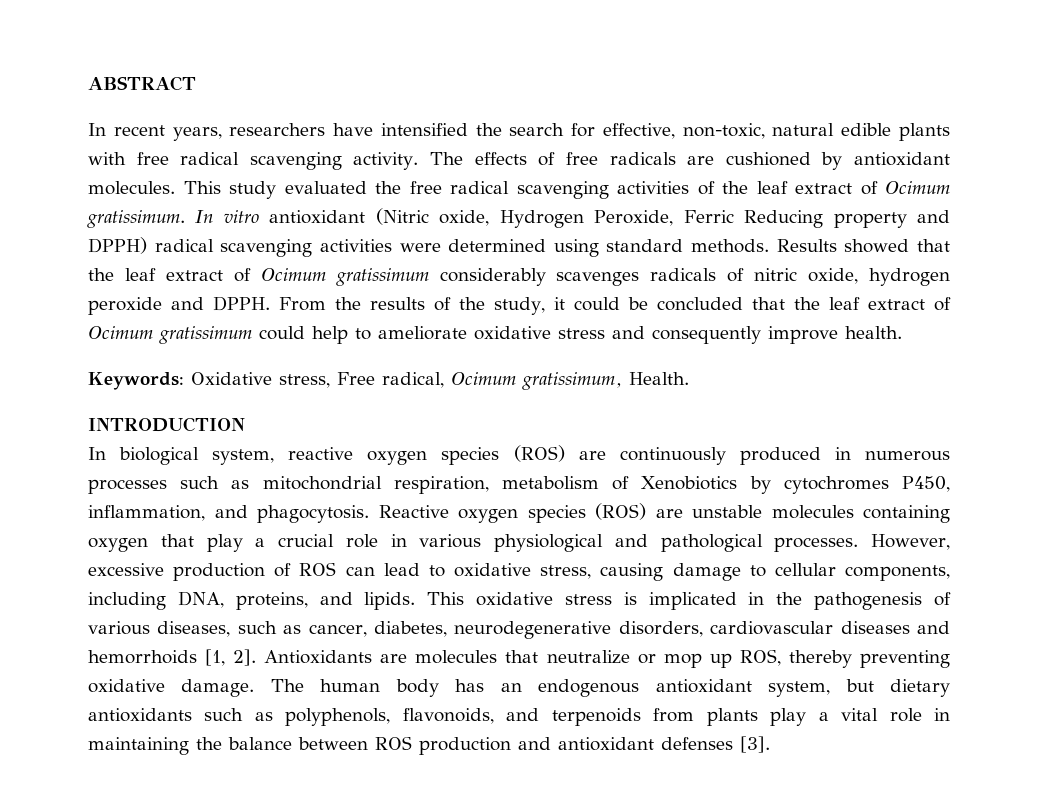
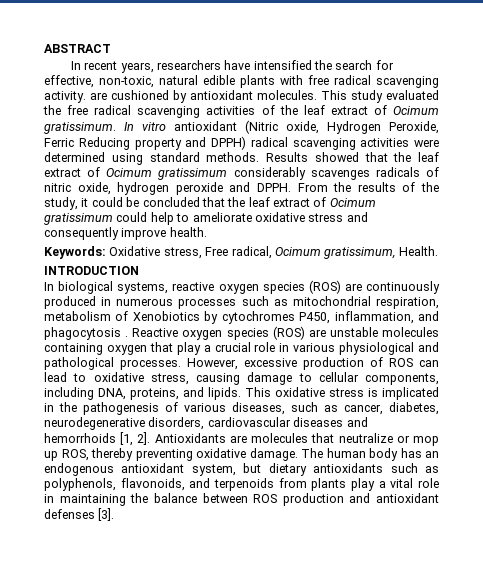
[430,152,676,166] The effects of free radicals -> (86, 97) none
[212,449,275,465] system, -> [117,282,169,294] systems,
[257,505,369,523] phagocytosis. -> [44,327,129,340] phagocytosis .

